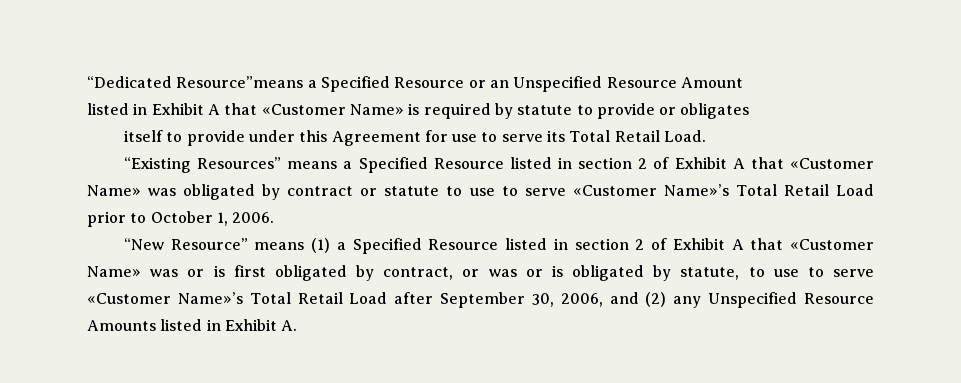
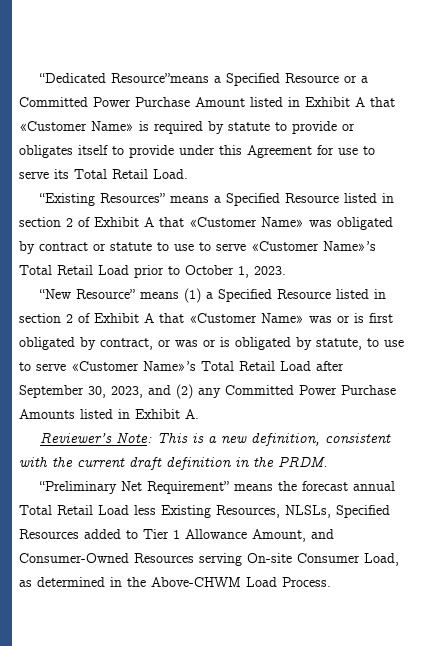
[489,76,677,92] an Unspecified Resource -> [361,76,369,83] [19,97,190,107] a Committed Power Purchase
(743, 82) // -> (245, 102) none
(750, 111) // -> (73, 151) none
[232,212,275,223] 2006. -> [254,266,286,275] 2023.
[560,293,603,307] 2006, -> [111,386,143,398] 2023,
[708,292,874,308] Unspecified Resource -> [225,385,396,395] Committed Power Purchase
(298, 325) none -> [40,432,392,446] [19,456,328,470] [39,481,396,494] [19,505,390,518] [19,529,334,542] [19,553,399,566] [19,577,331,587] // Reviewer’s Note: This is a new definition, consistent with the current draft definition in the PRDM. // “Preliminary Net Requirement” means the forecast annual Total Retail Load less Existing Resources, NLSLs, Specified Resources added to Tier 1 Allowance Amount, and Consumer-Owned Resources serving On-site Consumer Load, as determined in the Above-CHWM Load Process.

